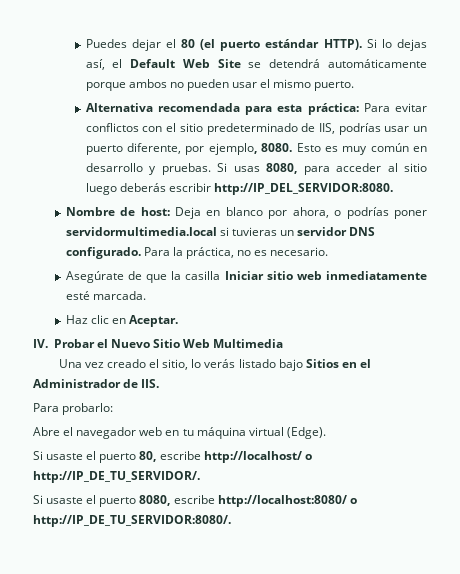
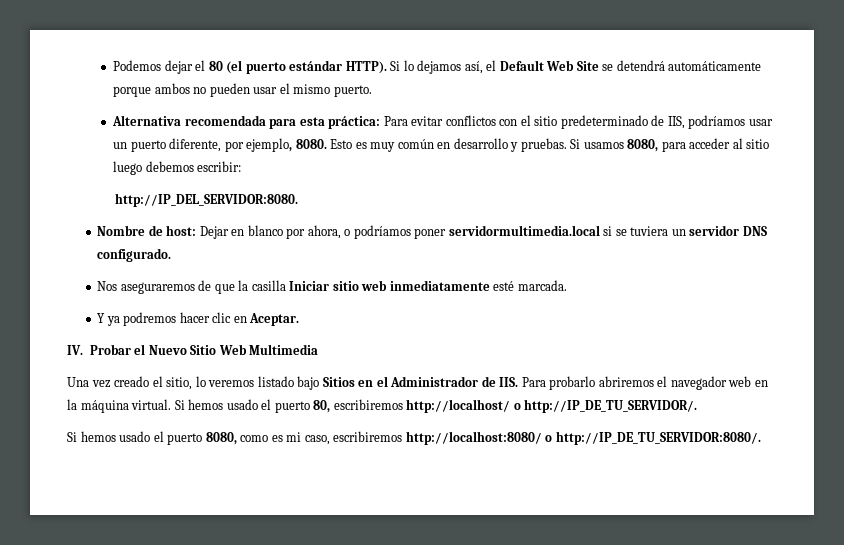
[85,39,127,48] Puedes -> [113,60,162,71] Podemos
[397,39,427,51] dejas -> [417,60,462,74] dejamos
[338,123,381,135] podrías -> [688,115,746,129] podríamos
[233,166,260,172] usas -> [583,142,624,149] usamos
[119,183,211,192] deberás escribir -> [145,161,242,172] debemos escribir: //
[174,207,201,219] Deja -> [199,226,229,239] Dejar
[346,207,389,219] podrías -> [353,225,411,239] podríamos
[231,227,277,236] tuvieras -> [615,226,669,236] se tuviera
[143,247,329,259] [65,271,124,283] Para la práctica, no es necesario. // Asegúrate -> [97,281,195,294] // Nos aseguraremos
[65,315,88,324] Haz -> [97,312,210,326] Y ya podremos hacer
[204,359,236,368] verás -> [208,380,255,387] veremos
[33,403,114,415] [33,427,60,436] // Para probarlo: // Abre -> [521,376,654,390] Para probarlo abriremos
[182,427,326,439] [33,451,84,460] tu máquina virtual (Edge). // Si usaste -> [67,399,258,413] la máquina virtual. Si hemos usado
[159,451,201,460] escribe -> [333,399,403,410] escribiremos
[46,497,84,504] usaste -> [80,431,151,442] hemos usado
[173,495,215,504] escribe -> [240,431,403,445] como es mi caso, escribiremos

